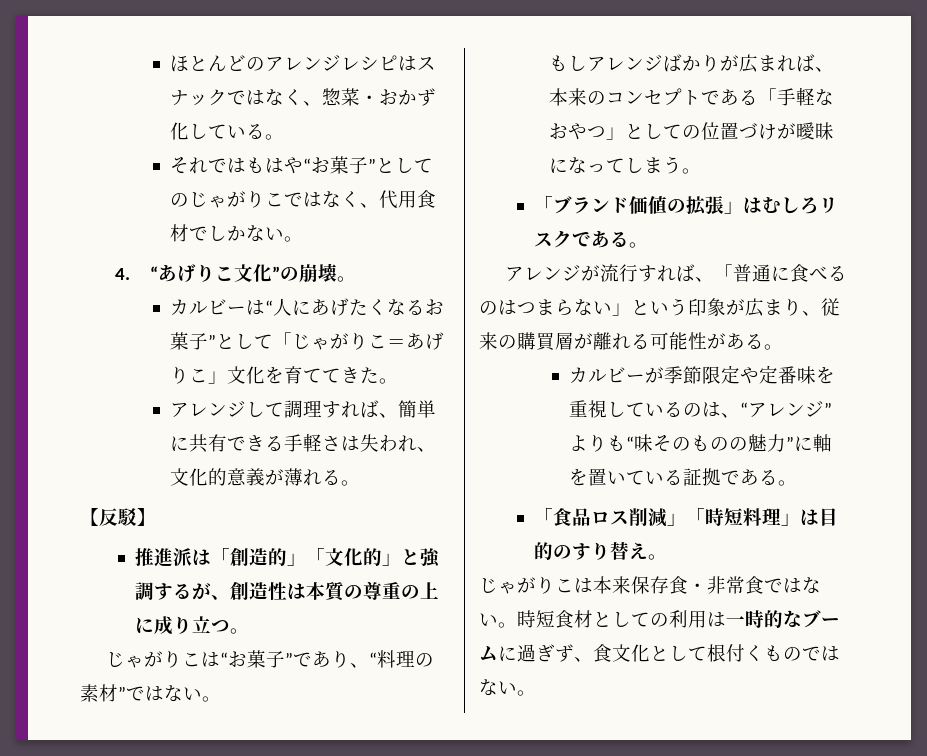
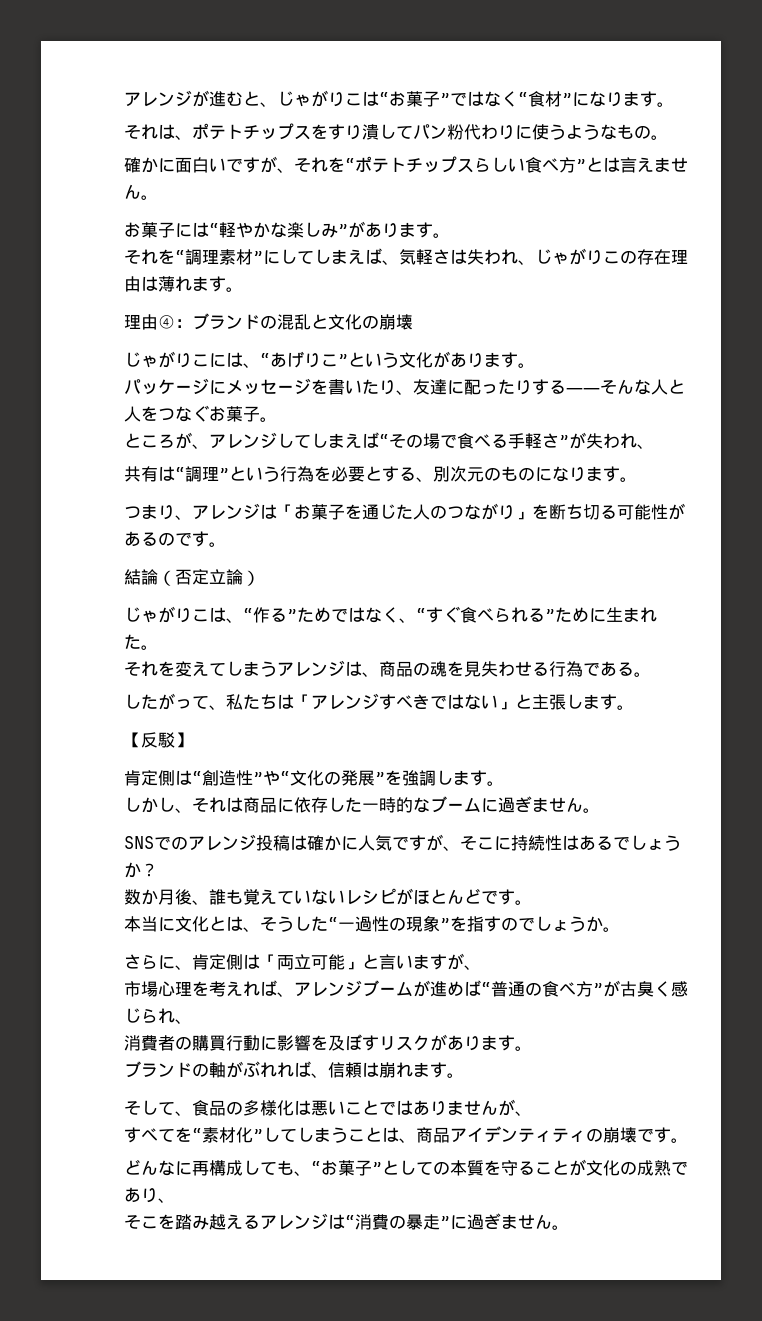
[169,55,436,72] [169,88,436,106] [169,122,284,140] [169,156,433,174] [169,190,436,209] [169,224,303,242] [114,263,356,282] [169,298,444,316] [169,332,444,350] [169,366,398,384] [169,400,436,418] [169,433,436,453] [169,468,360,486] [80,508,156,526] [135,548,441,568] [135,581,440,602] [135,616,250,635] ほとんどのアレンジレシピはスナックではなく、惣菜・おかず化している。 // それではもはや“お菓子”としてのじゃがりこではなく、代用食材でしかない。 // 4. “あげりこ文化”の崩壊。 // カルビーは“人にあげたくなるお菓子”として「じゃがりこ＝あげりこ」文化を育ててきた。 // アレンジして調理すれば、簡単に共有できる手軽さは失われ、文化的意義が薄れる。 // 【反駁】 // 推進派は「創造的」「文化的」と強調するが、創造性は本質の尊重の上に成り立つ。 // -> [124,90,277,107] アレンジが進むと、
[311,650,434,668] [80,684,221,702] [548,54,834,73] [548,87,834,106] [548,122,834,140] [548,156,701,174] [534,196,839,215] [534,230,649,248] [504,264,847,282] [479,298,840,317] [479,332,631,351] あり、“料理の素材”ではない。 // もしアレンジばかりが広まれば、本来のコンセプトである「手軽なおやつ」としての位置づけが曖昧になってしまう。 // 「ブランド価値の拡張」はむしろリスクである。 // アレンジが流行すれば、「普通に食べるのはつまらない」という印象が広まり、従来の購買層が離れ -> [467,91,674,107] [124,123,668,140] [124,156,688,173] [124,184,158,200] [124,221,450,238] [124,248,688,265] [124,276,243,292] [124,313,413,330] [124,351,535,368] [124,378,685,395] [124,405,277,422] [124,432,654,449] [124,466,637,482] [124,503,600,520] はなく“食材”になります。 // それは、ポテトチップスをすり潰してパン粉代わりに使うようなもの。 // 確かに面白いですが、それを“ポテトチップスらしい食べ方”とは言えません。 // お菓子には“軽やかな楽しみ”があります。 // それを“調理素材”にしてしまえば、気軽さは失われ、じゃがりこの存在理由は薄れます。 // 理由④：ブランドの混乱と文化の崩壊 // じゃがりこには、“あげりこ”という文化があります。 // パッケージにメッセージを書いたり、友達に配ったりする――そんな人と人をつなぐお菓子。 // ところが、アレンジしてしまえば“その場で食べる手軽さ”が失われ、 // 共有は“調理”という行為を必要とする、別次元のものになります。 // つまり、アレンジは「お菓子を通じた人のつながり」を断ち切
[764,344,783,350] [568,365,835,384] [568,400,832,418] [568,434,832,452] [568,468,797,486] [534,508,839,527] [534,542,668,560] [479,576,821,594] [479,610,726,628] 。 // カルビーが季節限定や定番味を重視しているのは、“アレンジ”よりも“味そのものの魅力”に軸を置いている証拠である。 // 「食品ロス削減」「時短料理」は目的のすり替え。 // じゃがりこは本来保存食・非常食ではない。時短食材としての利用は -> [158,531,226,547] [124,569,260,586] [124,606,657,623] [124,634,158,650] [124,660,651,677] [124,693,634,710] [124,732,192,748] [124,770,504,786] [124,797,362,813] のです。 // 結論（否定立論） // じゃがりこは、“作る”ためではなく、“すぐ食べられる”ために生まれた。 // それを変えてしまうアレンジは、商品の魂を見失わせる行為である。 // したがって、私たちは「アレンジすべきではない」と主張します。 // 【反駁】 // 肯定側は“創造性”や“文化の発展”を強調します。 // しかし、それは商品に依存した
[555,644,840,662] [479,679,517,696] ず、食文化として根付くものではない -> [532,797,600,813] [124,834,681,851] [124,862,158,878] [124,888,532,905] [124,915,620,932] [124,953,481,970] [124,980,688,997] [124,1008,192,1024] [124,1034,532,1051] [124,1061,464,1078] [124,1099,532,1116] [124,1126,688,1143] [124,1159,688,1176] [124,1187,175,1203] [124,1213,552,1230] ません。 // SNSでのアレンジ投稿は確かに人気ですが、そこに持続性はあるでしょうか？ // 数か月後、誰も覚えていないレシピがほとんどです。 // 本当に文化とは、そうした“一過性の現象”を指すのでしょうか。 // さらに、肯定側は「両立可能」と言いますが、 // 市場心理を考えれば、アレンジブームが進めば“普通の食べ方”が古臭く感じられ、 // 消費者の購買行動に影響を及ぼすリスクがあります。 // ブランドの軸がぶれれば、信頼は崩れます。 // そして、食品の多様化は悪いことではありませんが、 // すべてを“素材化”してしまうことは、商品アイデンティティの崩壊です。 // どんなに再構成しても、“お菓子”としての本質を守ることが文化の成熟であり、 // そこを踏み越えるアレンジは“消費の暴走”に過ぎません

